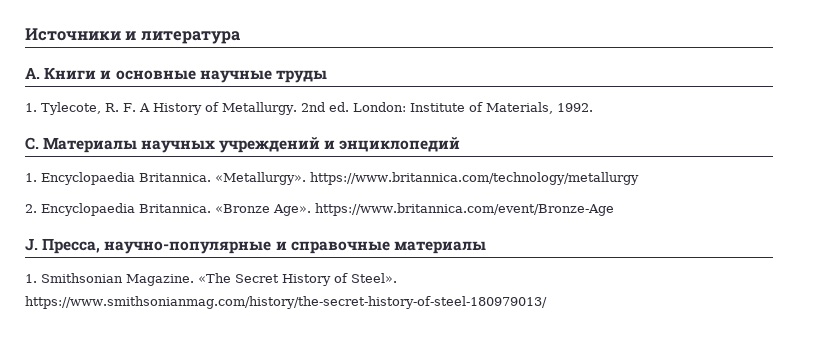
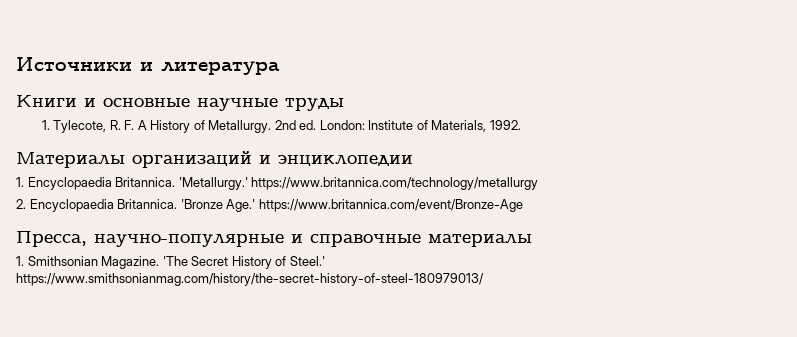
[25,67,40,79] A. -> (280, 68) none
[25,137,460,153] C. Материалы научных учреждений и энциклопедий -> [16,151,413,168] Материалы организаций и энциклопедии
[215,172,306,185] «Metallurgy». -> [178,177,248,190] 'Metallurgy.'
[215,204,311,216] «Bronze Age». -> [180,199,256,212] 'Bronze Age.'
[25,238,38,251] J. -> (523, 205) none
[198,273,231,283] «The -> [162,256,188,266] 'The
[351,273,397,283] Steel». -> [289,256,325,266] Steel.'

